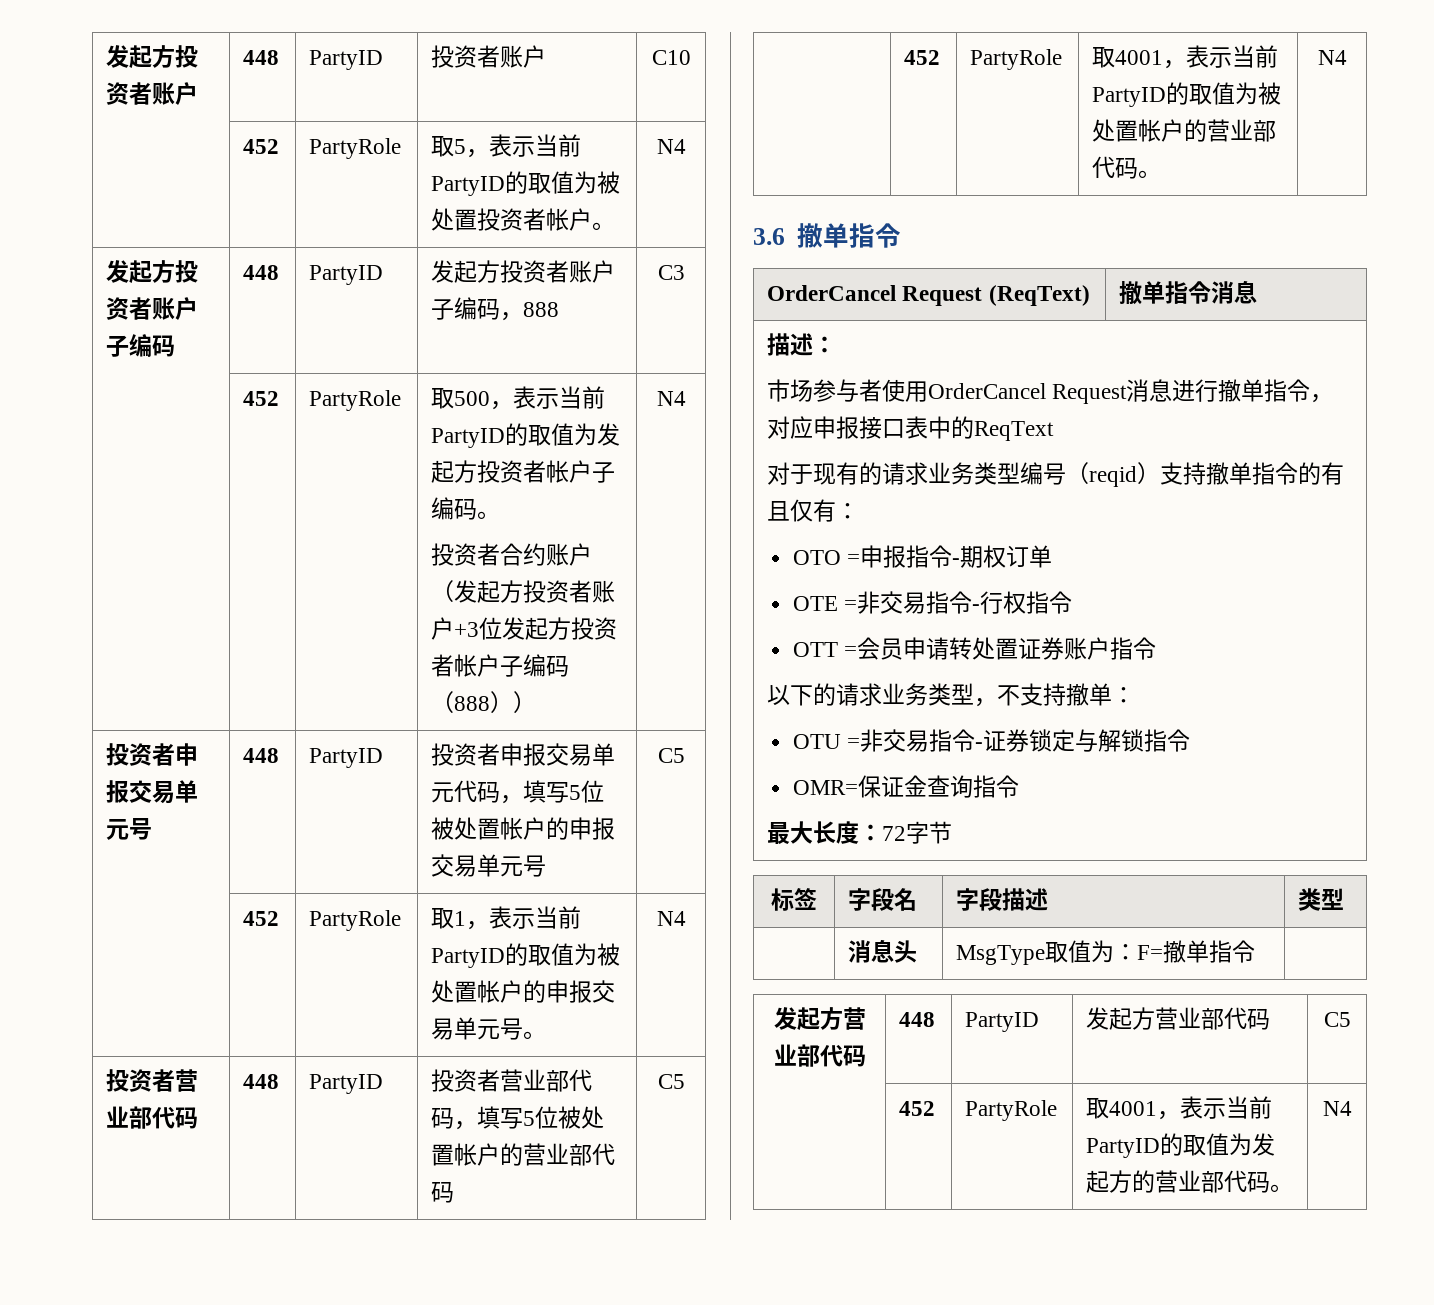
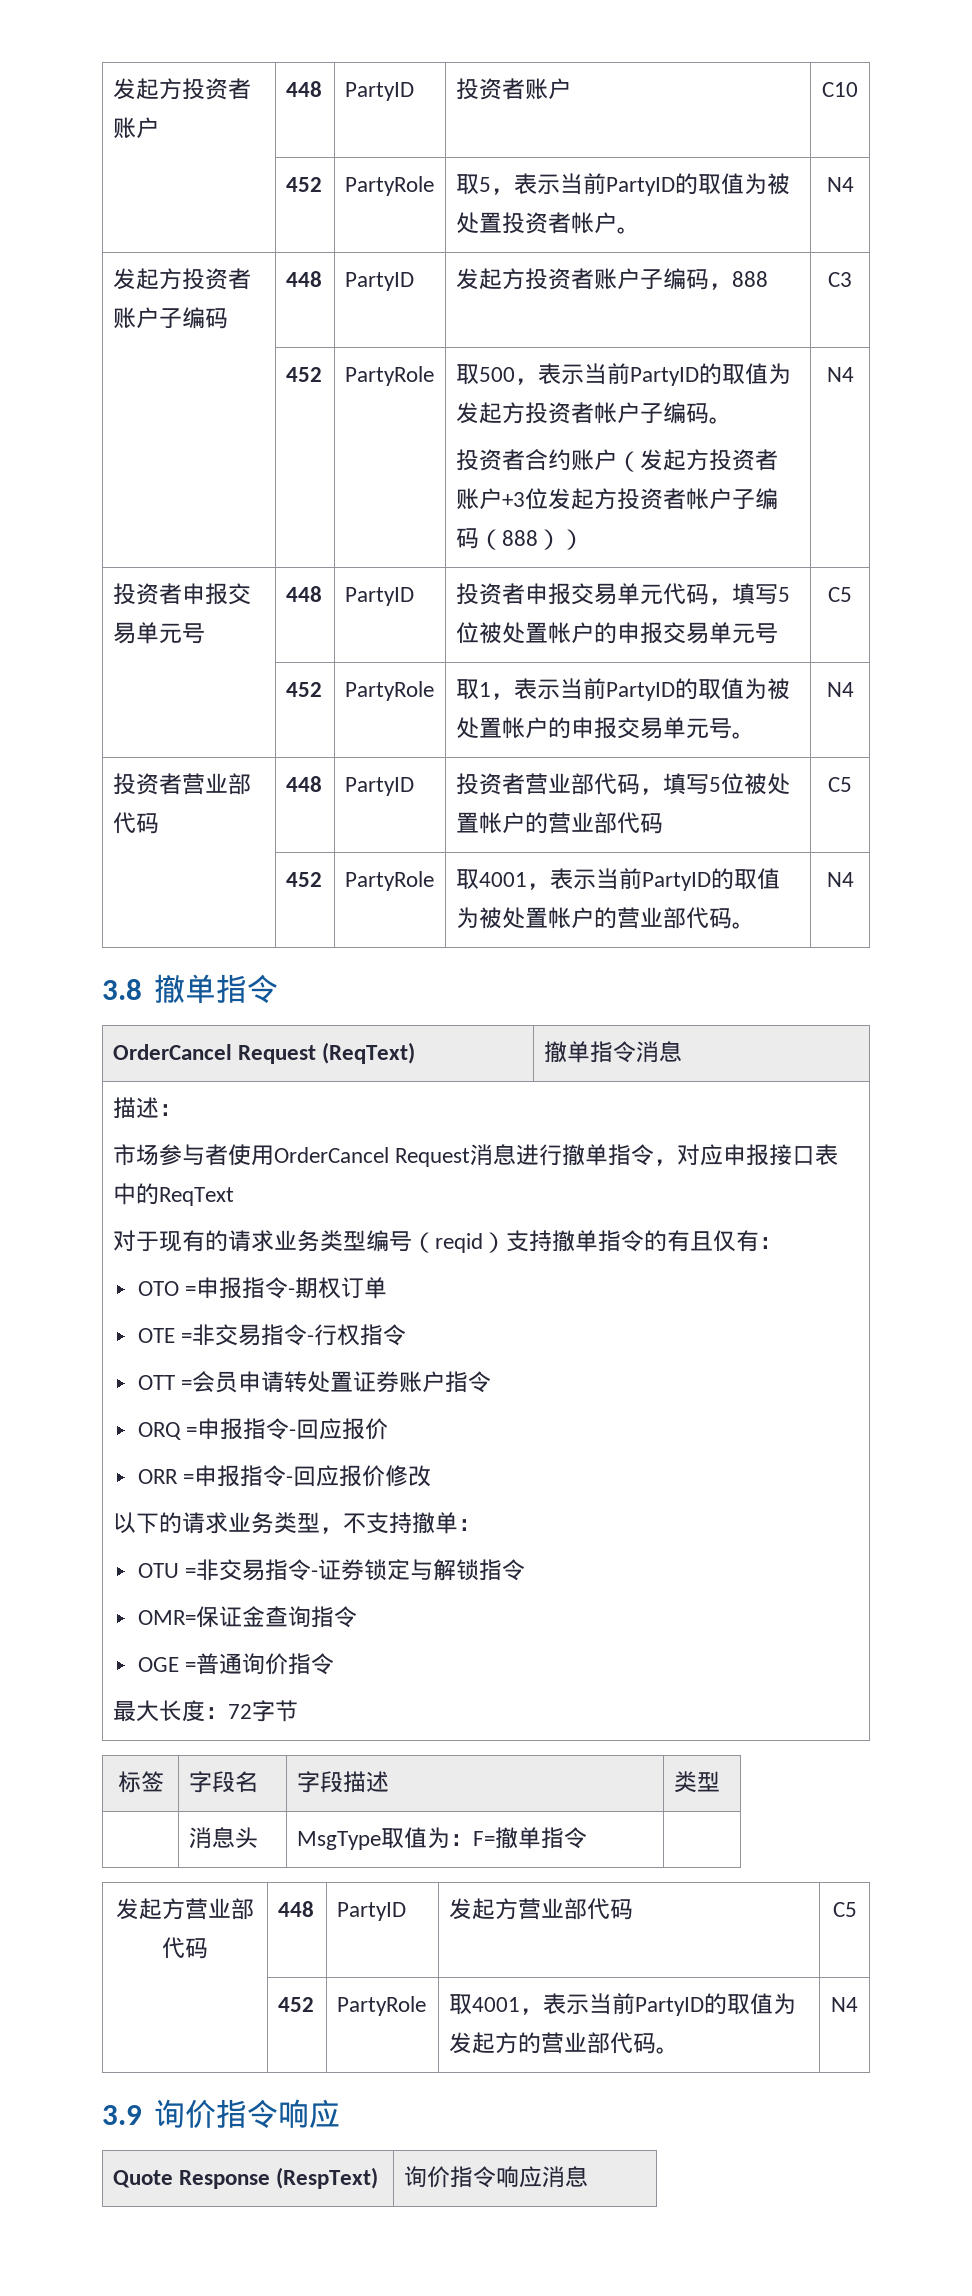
[753,228,785,245] 3.6 -> [102,979,142,1000] 3.8
(1156, 648) none -> [138,1418,389,1440] [138,1465,432,1487] // ORQ =申报指令-回应报价 // ORR =申报指令-回应报价修改
(1019, 786) none -> [138,1653,335,1675] // OGE =普通询价指令
(1352, 1108) none -> [102,2099,340,2129] [112,2167,379,2189] [403,2166,588,2188] // 3.9询价指令响应 // Quote Response (RespText) | 询价指令响应消息

